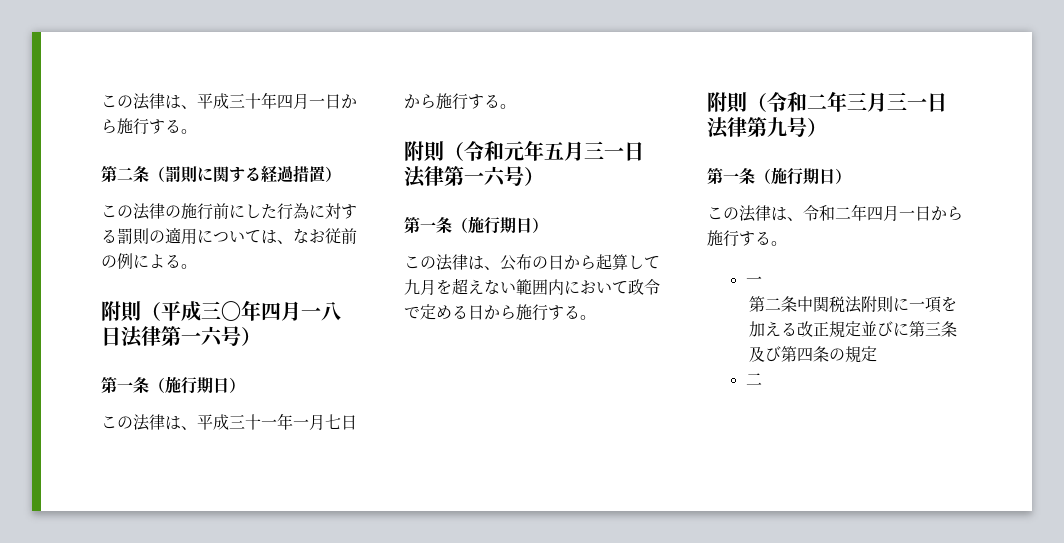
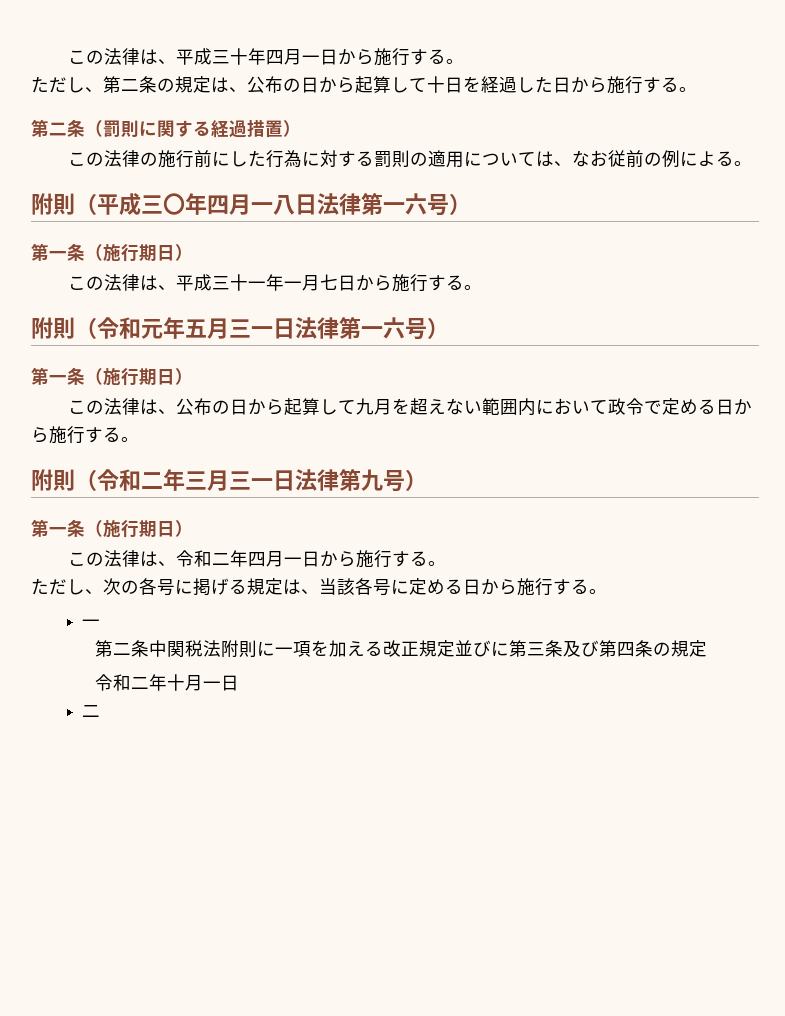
(197, 131) none -> [31,76,697,94] // ただし、第二条の規定は、公布の日から起算して十日を経過した日から施行する。
(787, 243) none -> [31,578,607,596] // ただし、次の各号に掲げる規定は、当該各号に定める日から施行する。
(878, 354) none -> [95,674,240,691] // 令和二年十月一日

